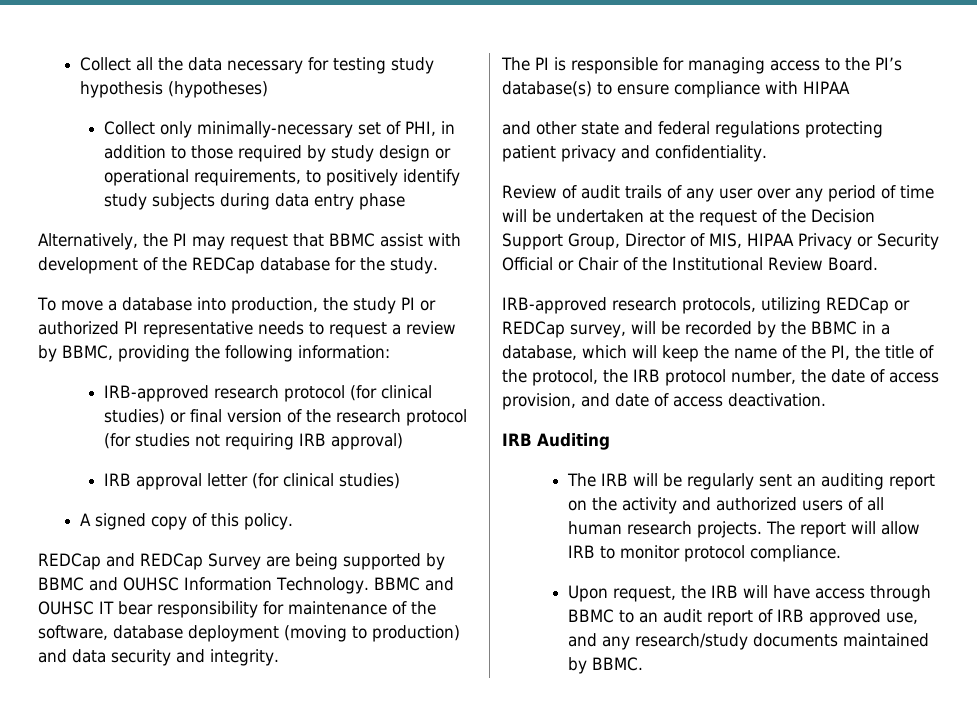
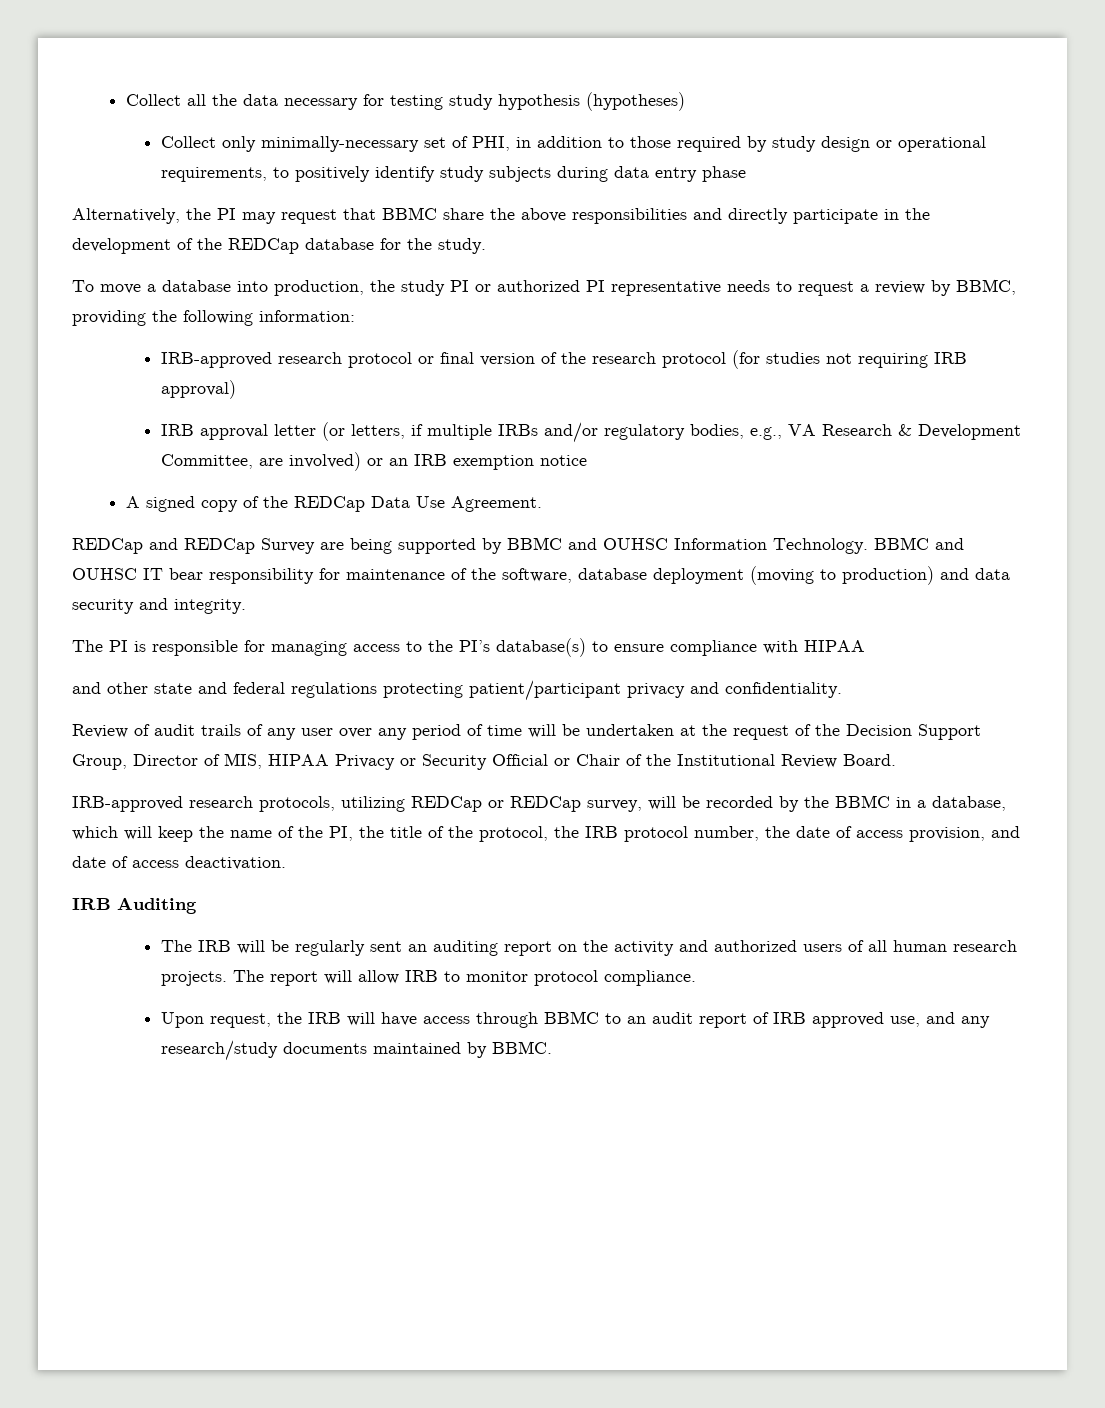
[380,233,461,247] assist with -> [443,208,930,224] share the above responsibilities and directly participate in the
[350,385,433,401] [104,409,166,425] (for clinical studies) -> (412, 360) none
[252,473,401,489] (for clinical studies) -> [321,422,1021,443] [160,452,587,471] (or letters, if multiple IRBs and/or regulatory bodies, e.g., VA Research & Development Committee, are involved) or an IRB exemption notice
[211,513,294,530] this policy. -> [263,496,543,512] the REDCap Data Use Agreement.
[502,145,556,162] patient -> [469,680,621,701] patient/participant

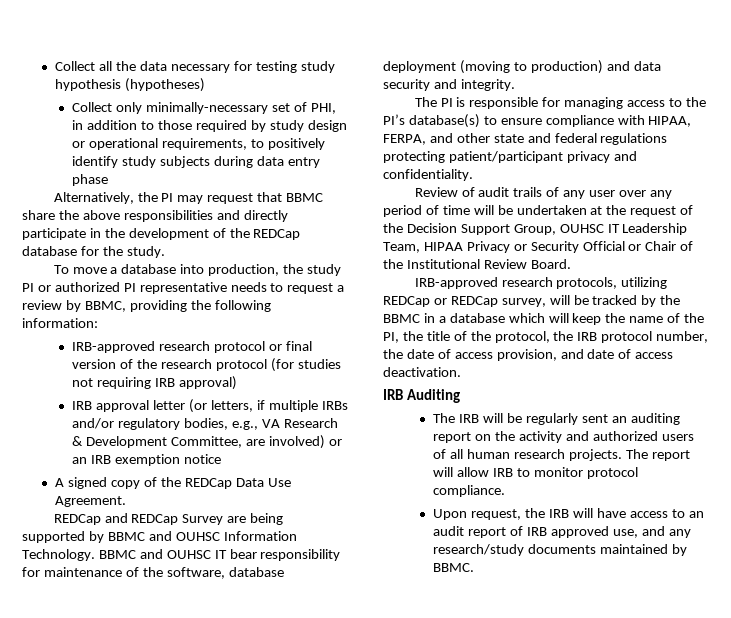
[804,640,865,652] HIPAA // -> [648,116,692,127] [383,134,426,145] HIPAA, FERPA,
[133,753,262,769] Director of MIS, -> [559,223,688,235] [383,242,420,253] OUHSC IT Leadership Team,
[706,796,773,808] recorded -> [592,295,638,305] tracked
[932,796,1006,811] database, -> [449,313,505,323] database
[475,1011,599,1028] through BBMC -> (668, 514) none

